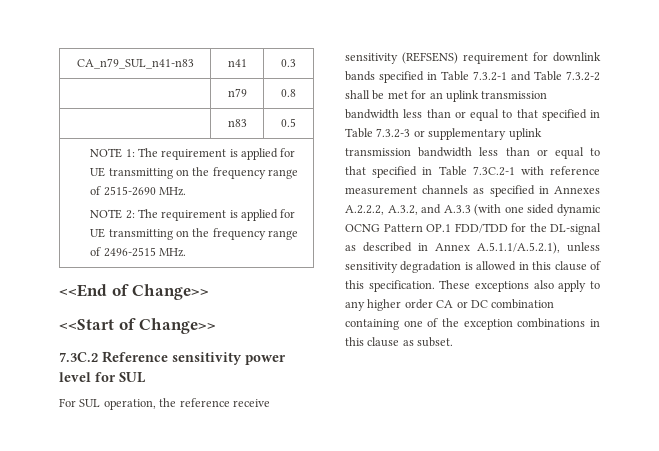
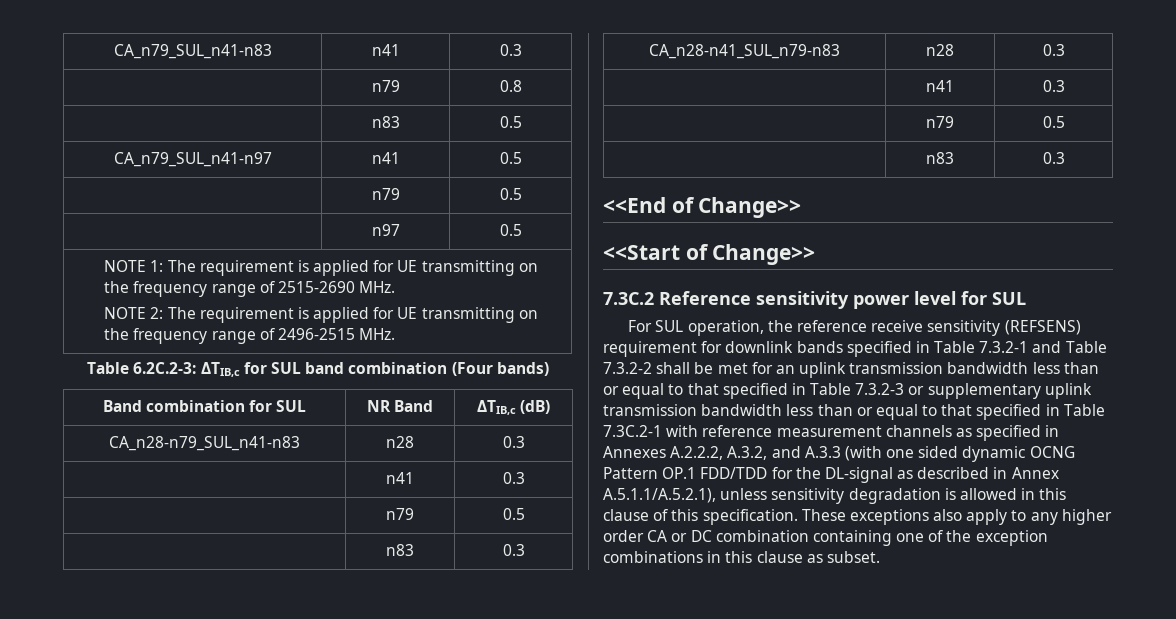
(296, 122) none -> [113,152,272,167] [371,152,400,164] [499,152,522,164] [371,188,400,200] [499,188,522,200] [371,224,400,236] [499,224,522,236] // CA_n79_SUL_n41-n97 | n41 | 0.5 // | n79 | 0.5 // | n97 | 0.5
(186, 252) none -> [87,362,549,377] [102,400,307,412] [366,400,434,412] [476,400,551,415] [109,436,300,451] [386,436,414,448] [502,436,525,448] [386,472,414,484] [502,472,525,484] [386,508,414,520] [502,508,525,520] [386,544,414,556] [502,544,525,556] [649,44,840,59] [926,44,954,56] [1042,44,1065,56] [926,80,954,92] [1042,80,1065,92] [926,116,954,128] [1042,116,1065,128] [926,152,954,164] [1042,152,1065,164] // Table 6.2C.2-3: ΔTIB,c for SUL band combination (Four bands) // Band combination for SUL | NR Band | ΔTIB,c (dB) // CA_n28-n79_SUL_n41-n83 | n28 | 0.3 // | n41 | 0.3 // | n79 | 0.5 // | n83 | 0.3 // CA_n28-n41_SUL_n79-n83 | n28 | 0.3 // | n41 | 0.3 // | n79 | 0.5 // | n83 | 0.3

